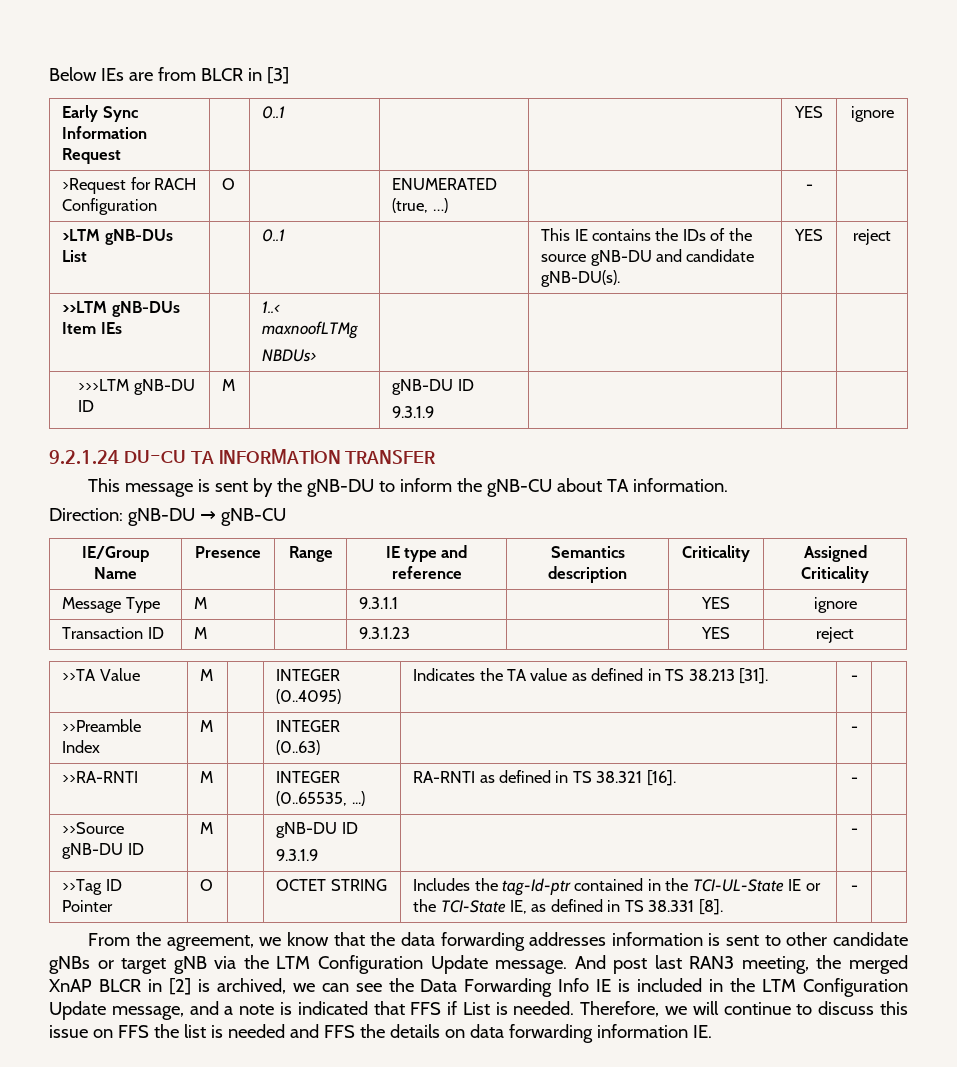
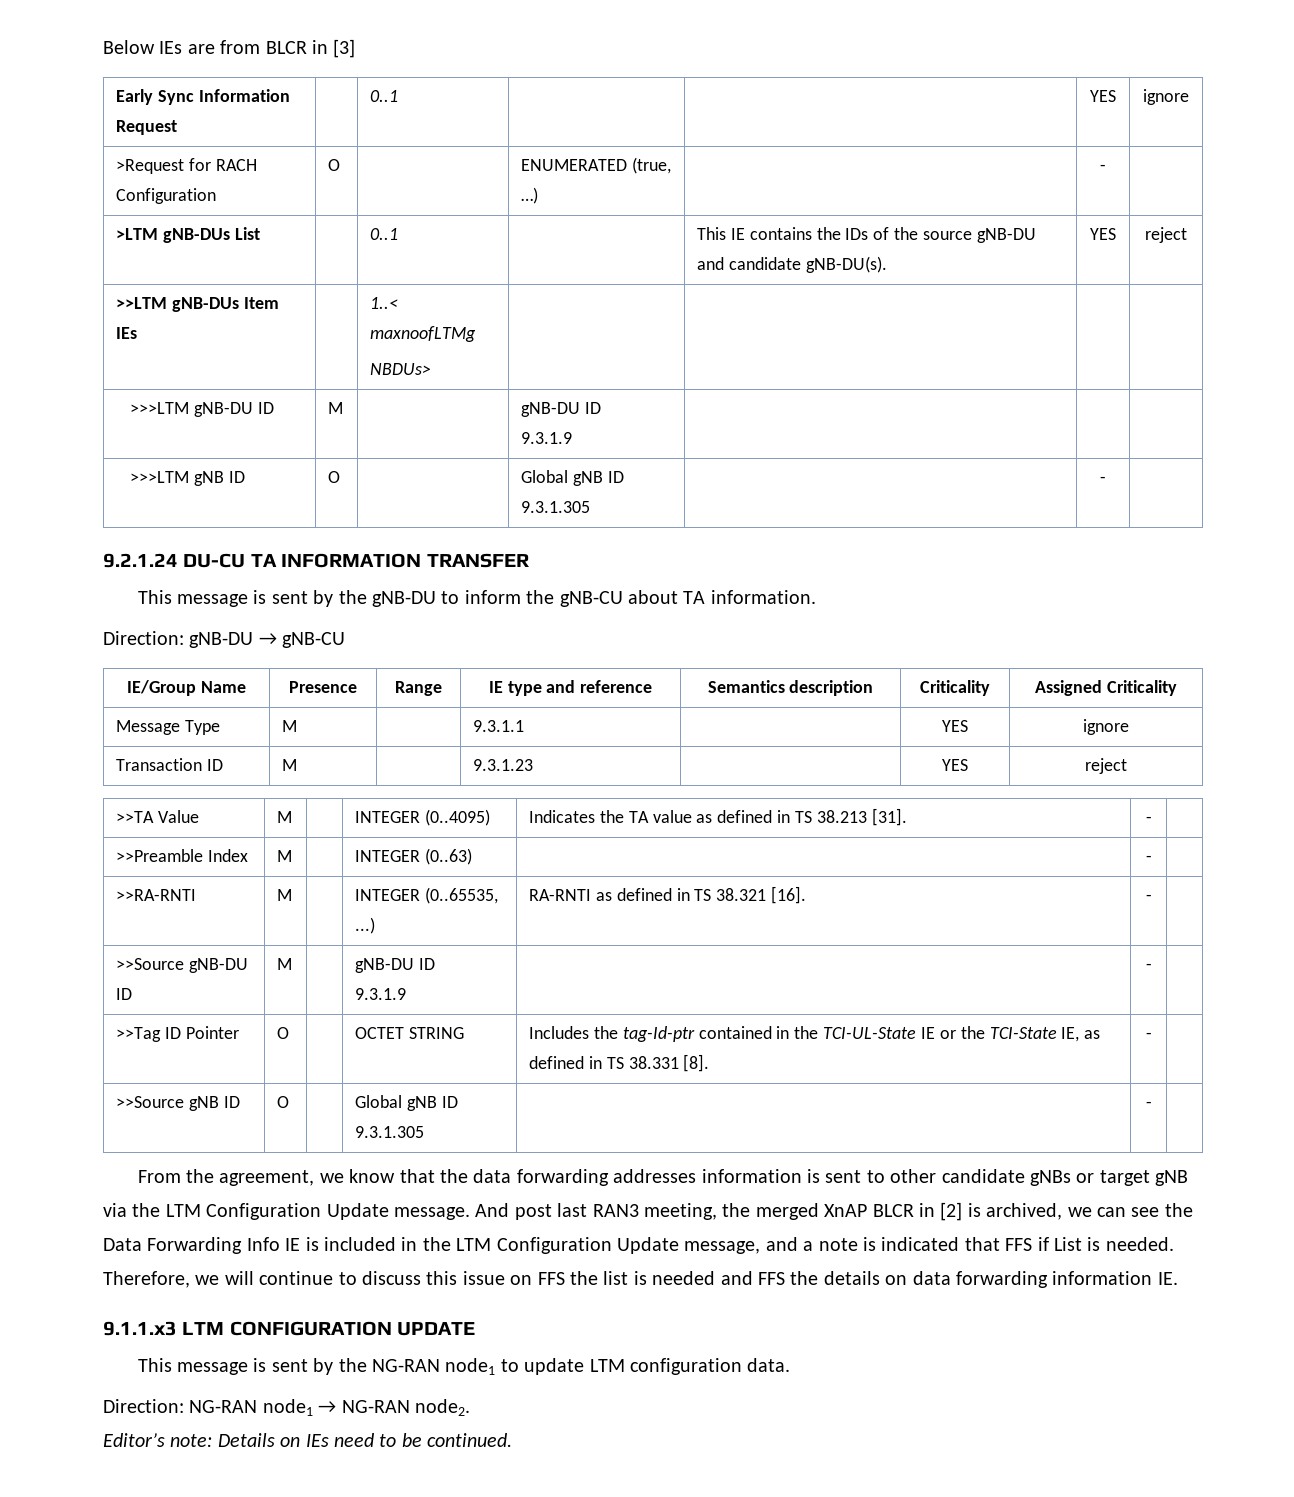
(435, 412) none -> [130,471,246,486] [327,471,340,483] [520,470,624,486] [520,501,590,513] [1100,476,1106,483] // >>>LTM gNB ID | O | | Global gNB ID 9.3.1.305 | | - |
(858, 888) none -> [115,1096,240,1111] [276,1096,289,1108] [354,1095,458,1111] [354,1126,424,1138] [1145,1101,1152,1108] // >>Source gNB ID | O | | Global gNB ID 9.3.1.305 | | - |
(712, 1031) none -> [103,1321,476,1336] [137,1358,791,1375] [103,1399,470,1416] [103,1433,513,1447] // 9.1.1.x3 LTM CONFIGURATION UPDATE // This message is sent by the NG-RAN node1 to update LTM configuration data. // Direction: NG-RAN node1 → NG-RAN node2. // Editor’s note: Details on IEs need to be continued.

